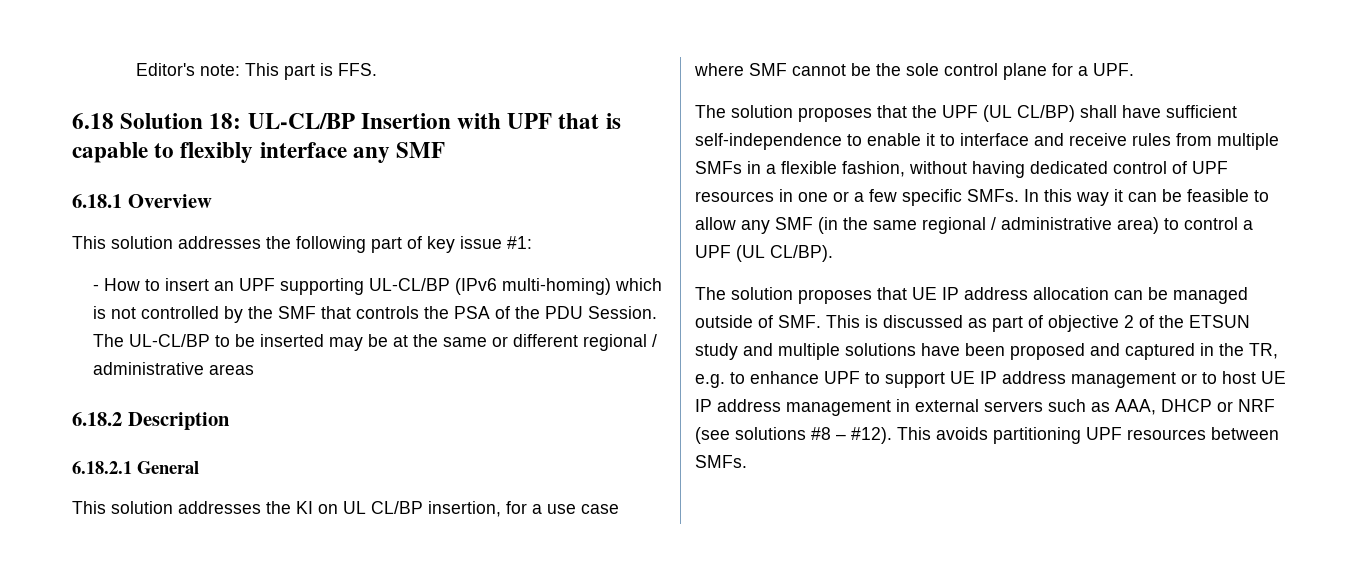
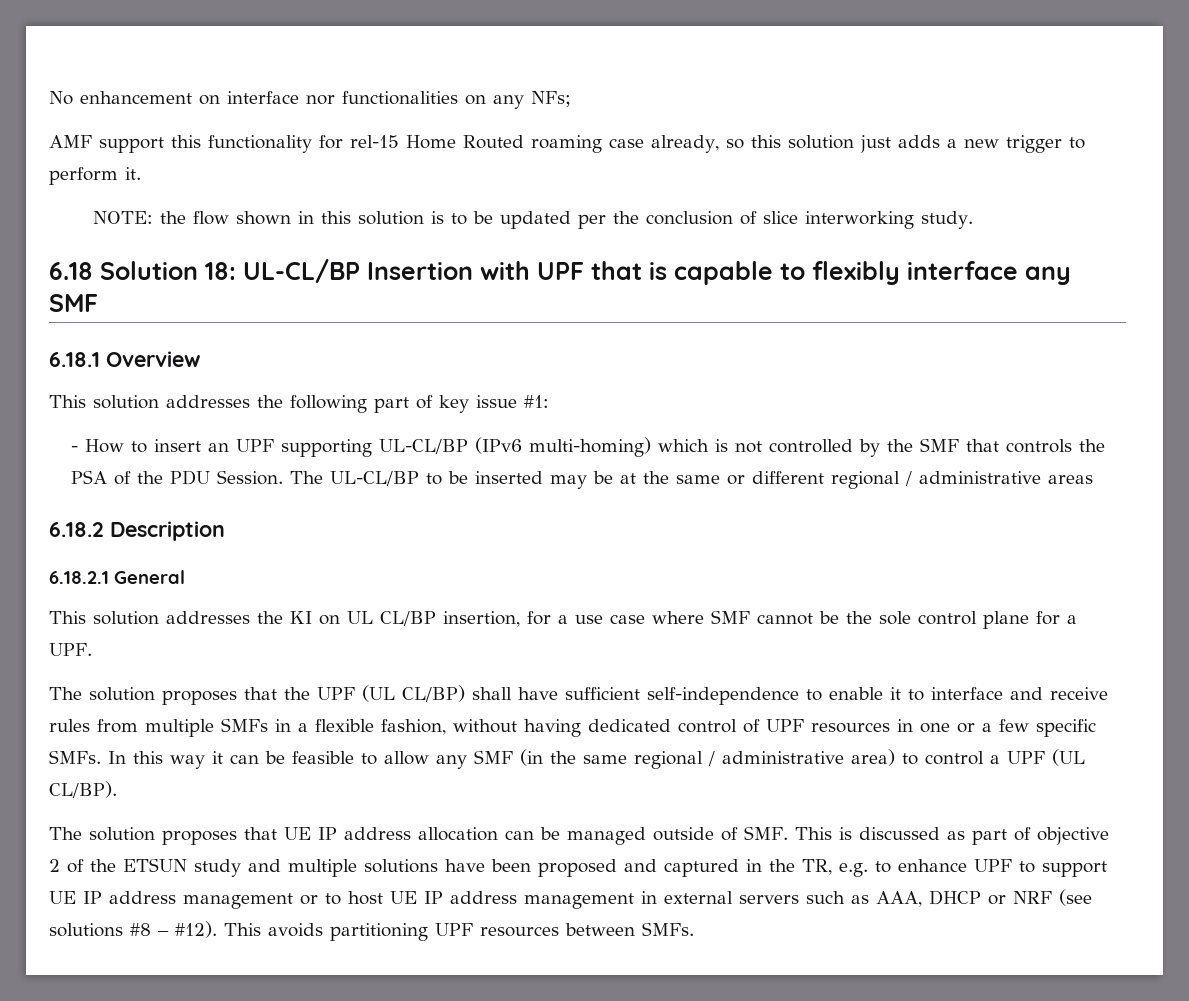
[136,63,378,80] Editor's note: This part is FFS. -> [49,91,571,109] [49,135,1085,153] [49,167,141,185] [92,211,973,229] No enhancement on interface nor functionalities on any NFs; // AMF support this functionality for rel-15 Home Routed roaming case already, so this solution just adds a new trigger to perform it. // NOTE: the flow shown in this solution is to be updated per the conclusion of slice interworking study.

